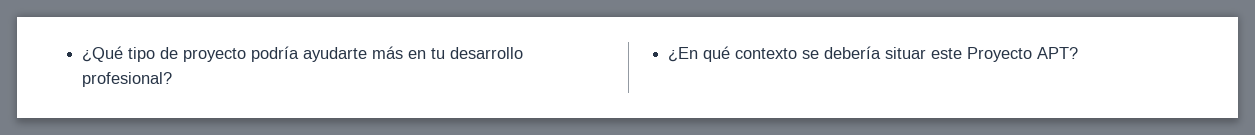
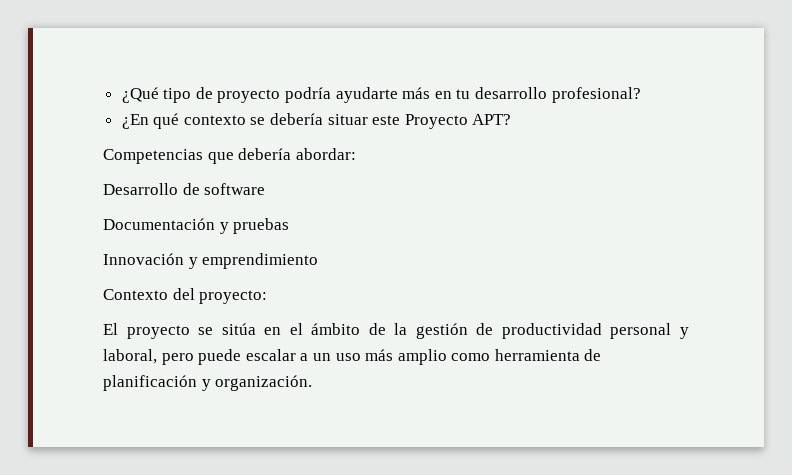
(1079, 53) none -> [103,148,356,164] [103,183,266,195] [103,218,290,234] [103,253,319,269] [103,288,268,304] [103,323,690,339] [103,349,602,365] [103,375,313,391] // Competencias que debería abordar: // Desarrollo de software // Documentación y pruebas // Innovación y emprendimiento // Contexto del proyecto: // El proyecto se sitúa en el ámbito de la gestión de productividad personal y laboral, pero puede escalar a un uso más amplio como herramienta de planificación y organización.

